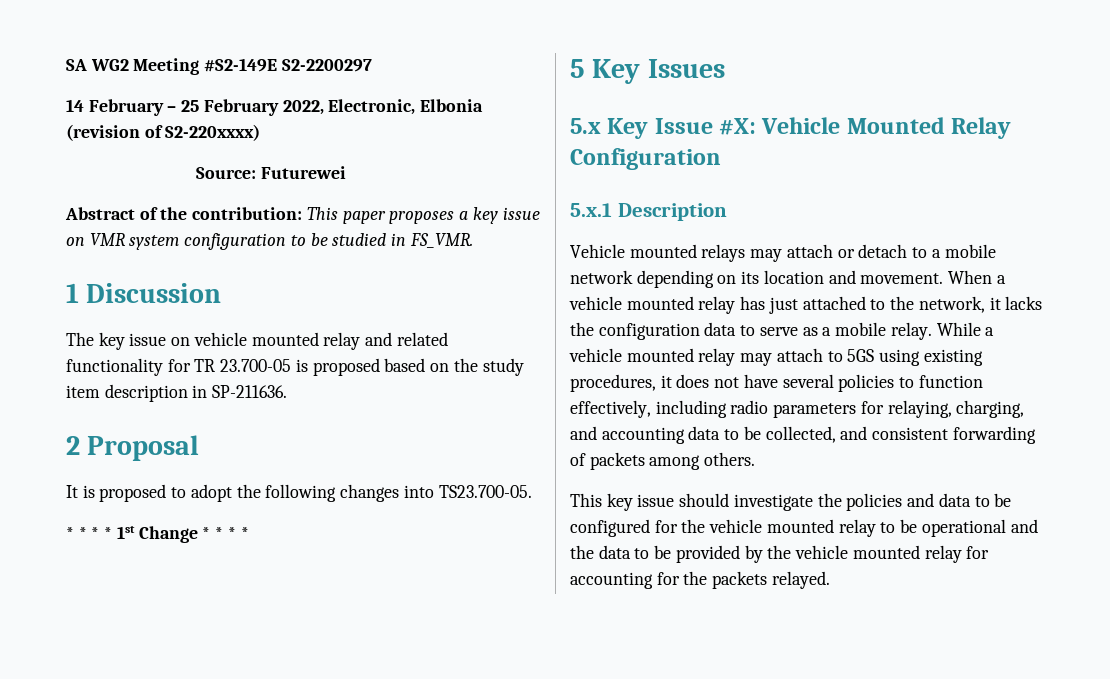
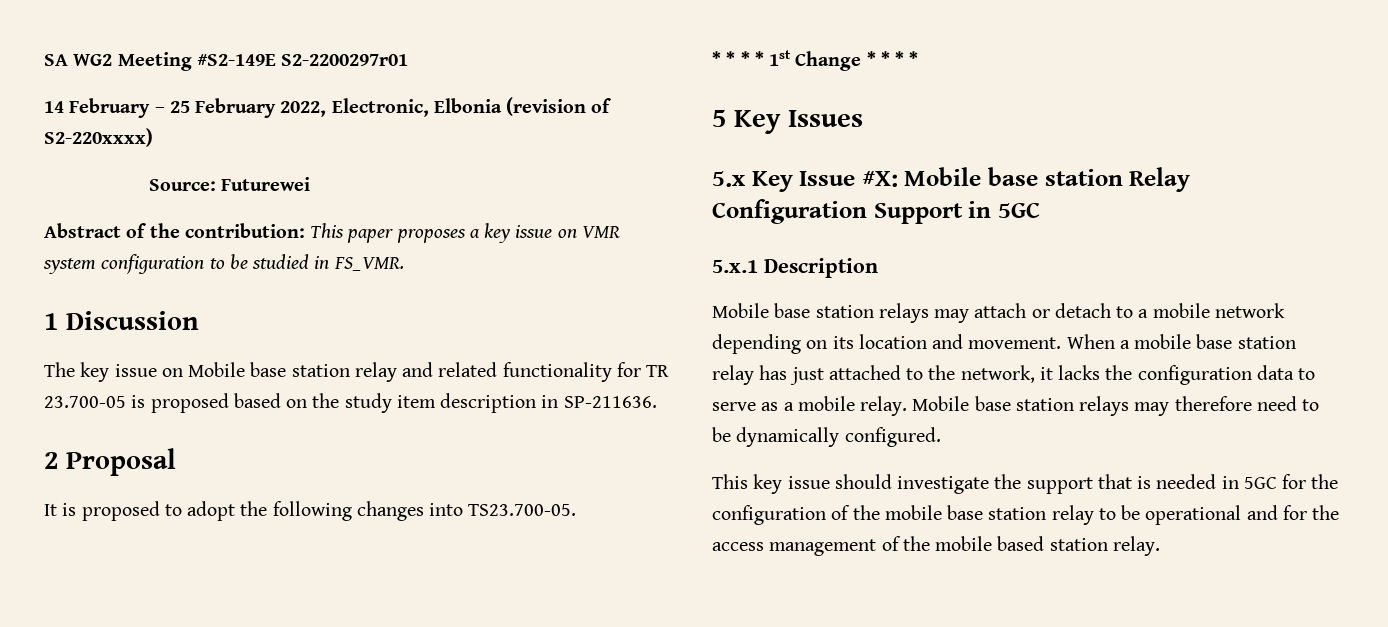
[281,59,372,72] S2-2200297 -> [281,54,409,66] S2-2200297r01
[193,332,319,346] vehicle mounted -> [188,362,350,377] Mobile base station
[761,117,945,134] Vehicle Mounted -> [904,167,1123,186] Mobile base station
(721, 159) none -> [873,201,1040,224] Support in 5GC
[570,244,697,258] Vehicle mounted -> [712,303,874,318] Mobile base station
[569,296,694,310] vehicle mounted -> [1134,334,1296,349] mobile base station
[936,322,995,336] [569,348,983,366] [570,374,983,392] [570,400,1025,418] [570,426,1036,444] [570,452,756,470] While a vehicle mounted relay may attach to 5GS using existing procedures, it does not have several policies to function effectively, including radio parameters for relaying, charging, and accounting data to be collected, and consistent forwarding of packets among others. -> [912,396,1320,416] [712,427,941,447] Mobile base station relays may therefore need to be dynamically configured.
[846,493,1012,511] [570,519,834,537] policies and data to be configured for the vehicle mounted -> [1026,474,1339,494] [712,505,1047,525] support that is needed in 5GC for the configuration of the mobile base station
[570,545,990,563] [570,571,830,589] the data to be provided by the vehicle mounted relay for accounting for the packets relayed. -> [1282,505,1340,520] [712,536,1160,556] for the access management of the mobile based station relay.

